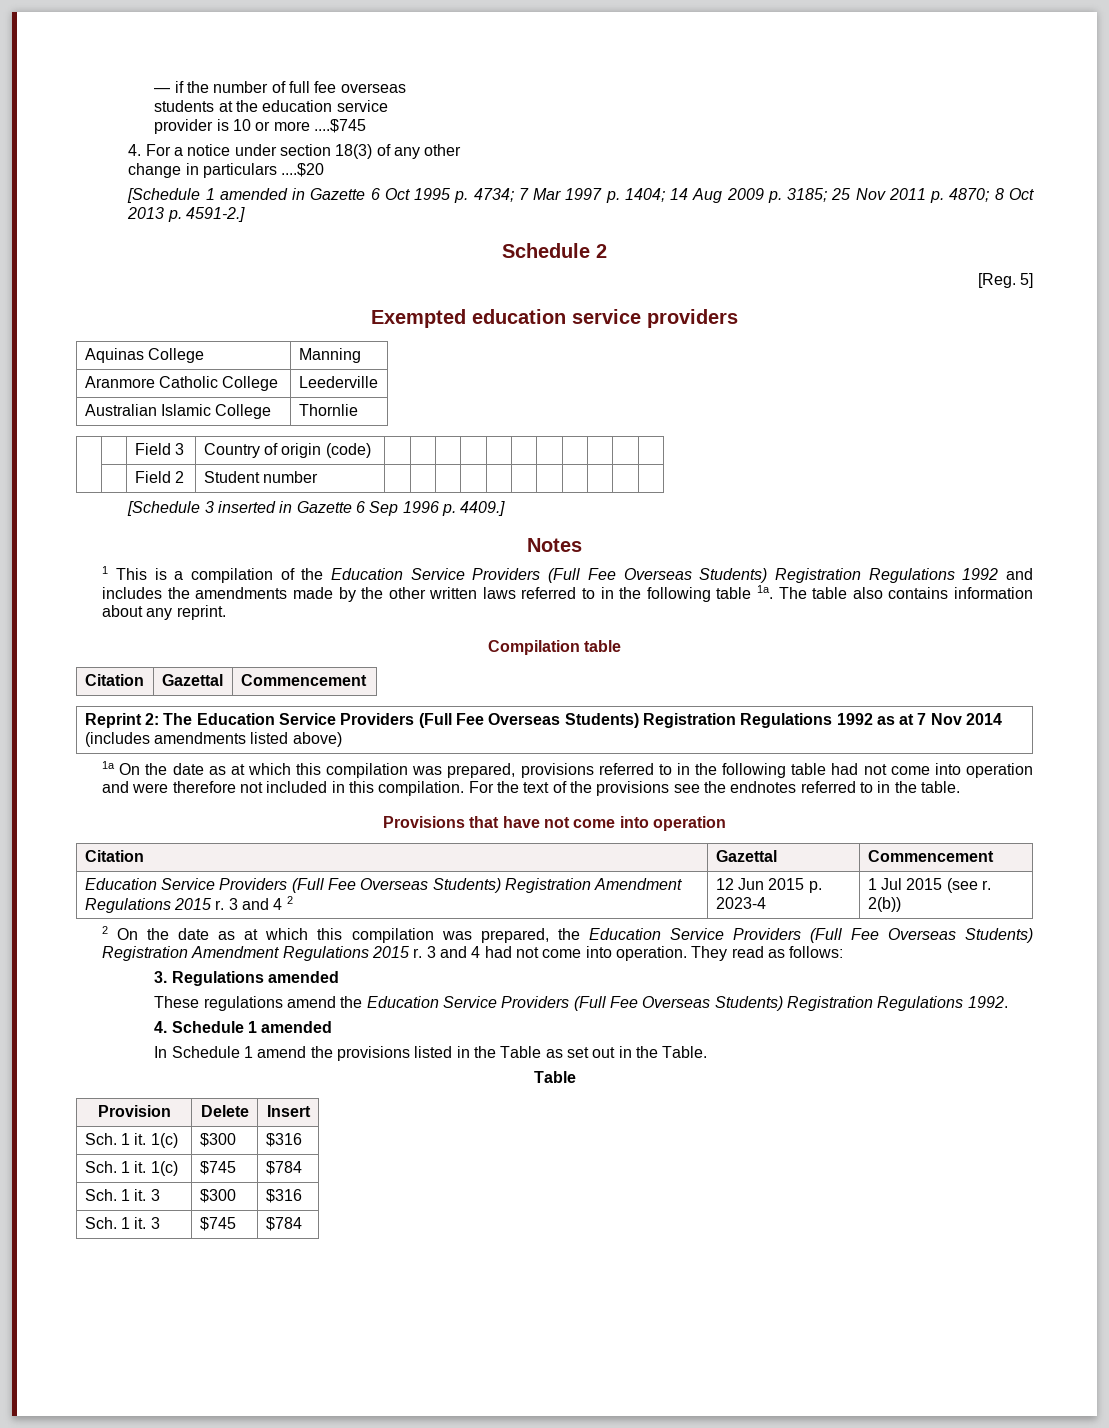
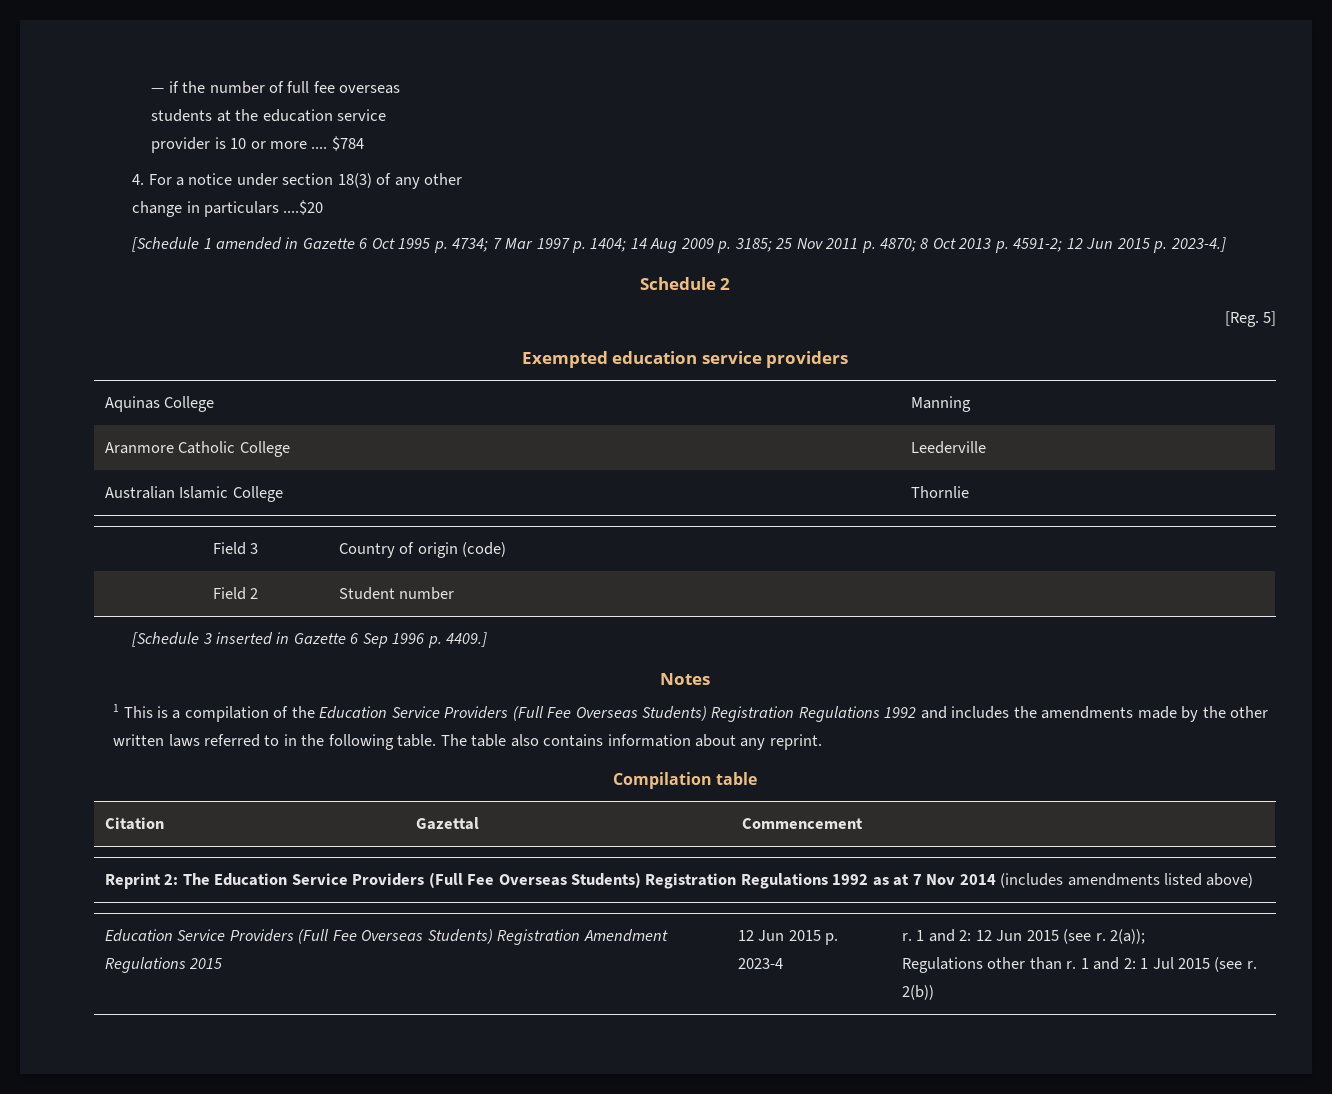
[314,119,367,133] ....$745 -> [311,136,364,151] .... $784
[185,207,245,222] 4591-2.] -> [1013,237,1226,253] 4591-2; 12 Jun 2015 p. 2023-4.]
[716,585,774,599] table 1a. -> [397,734,437,747] table.
[102,761,1034,778] [102,781,960,796] [383,816,726,831] [84,850,144,862] [715,850,777,862] [867,850,994,862] // 1a On the date as at which this compilation was prepared, provisions referred to in the following table had not come into operation and were therefore not included in this compilation. For the text of the provisions see the endnotes referred to in the table. // Provisions that have not come into operation // Citation | Gazettal | Commencement -> (1254, 880) none
[215,896,293,910] r. 3 and 4 2 -> (223, 963) none
(766, 903) none -> [901,929,1146,944] [901,957,1136,973] r. 1 and 2: 12 Jun 2015 (see r. 2(a)); // Regulations other than r. 1 and 2:
[102,926,1033,943] [102,946,844,961] [154,971,340,986] [154,996,1008,1011] [154,1021,333,1033] [154,1046,708,1061] [533,1071,576,1083] [97,1105,171,1117] [200,1105,249,1117] [266,1105,311,1117] [84,1133,178,1148] [199,1133,236,1147] [265,1133,302,1147] [84,1161,178,1176] [199,1161,236,1175] [265,1161,302,1175] [84,1189,160,1201] [199,1189,236,1203] [265,1189,302,1203] [84,1217,160,1229] [199,1217,236,1231] [265,1217,302,1231] // 2 On the date as at which this compilation was prepared, the Education Service Providers (Full Fee Overseas Students) Registration Amendment Regulations 2015 r. 3 and 4 had not come into operation. They read as follows: // 3. Regulations amended // These regulations amend the Education Service Providers (Full Fee Overseas Students) Registration Regulations 1992. // 4. Schedule 1 amended // In Schedule 1 amend the provisions listed in the Table as set out in the Table. // Table // Provision | Delete | Insert // Sch. 1 it. 1(c) | $300 | $316 // Sch. 1 it. 1(c) | $745 | $784 // Sch. 1 it. 3 | $300 | $316 // Sch. 1 it. 3 | $745 | $784 -> (934, 992) none

